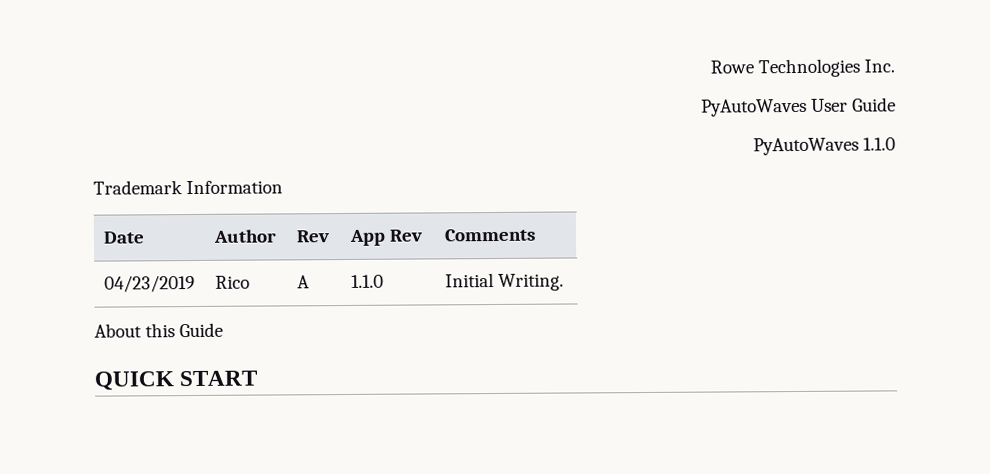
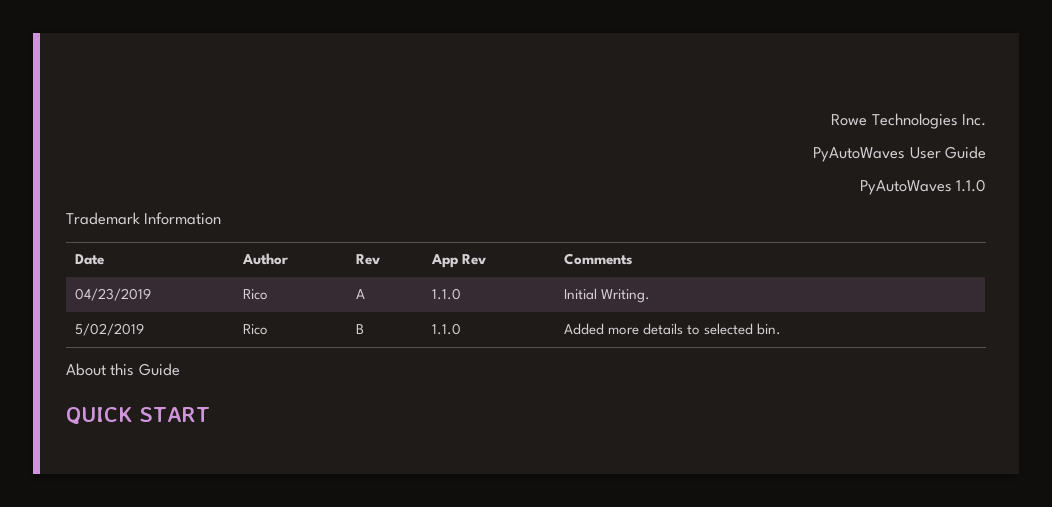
(565, 282) none -> [74,323,144,336] [242,324,268,335] [355,324,364,334] [431,323,461,335] [563,323,782,335] // 5/02/2019 | Rico | B | 1.1.0 | Added more details to selected bin.

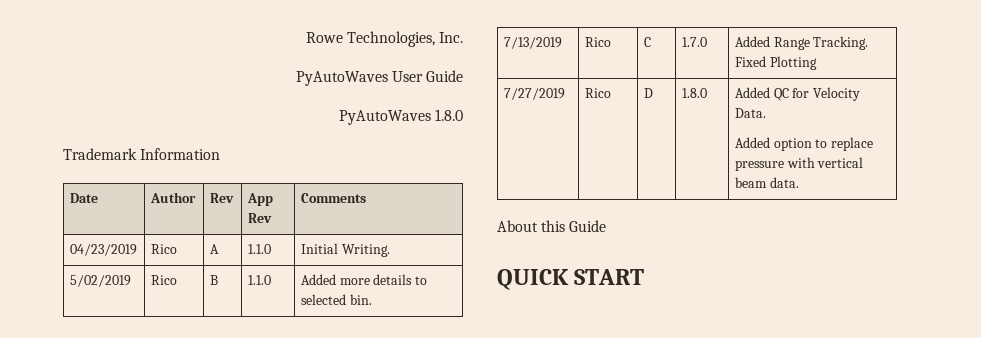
[871,113,958,129] Technologies -> [346,31,435,47] Technologies,
[956,179,986,192] 1.1.0 -> [435,109,463,121] 1.8.0
(782, 329) none -> [503,37,562,49] [584,37,611,47] [643,37,651,47] [681,37,707,47] [734,36,869,50] [734,56,817,70] [503,88,565,100] [584,88,611,98] [643,88,653,98] [681,88,707,98] [734,87,861,101] [734,108,766,118] [734,137,874,151] [734,157,864,171] [734,177,799,188] // 7/13/2019 | Rico | C | 1.7.0 | Added Range Tracking. Fixed Plotting // 7/27/2019 | Rico | D | 1.8.0 | Added QC for Velocity Data. // Added option to replace pressure with vertical beam data.

